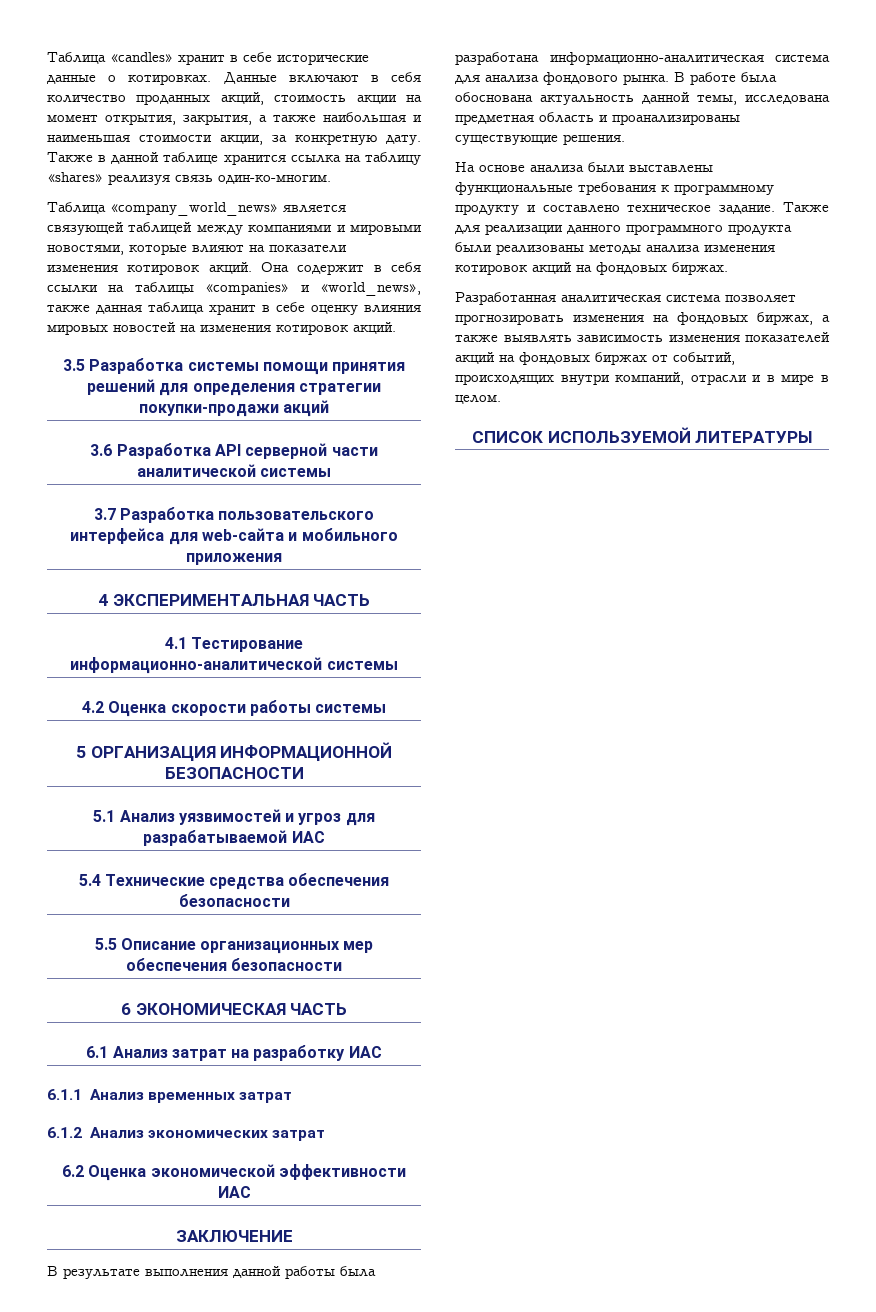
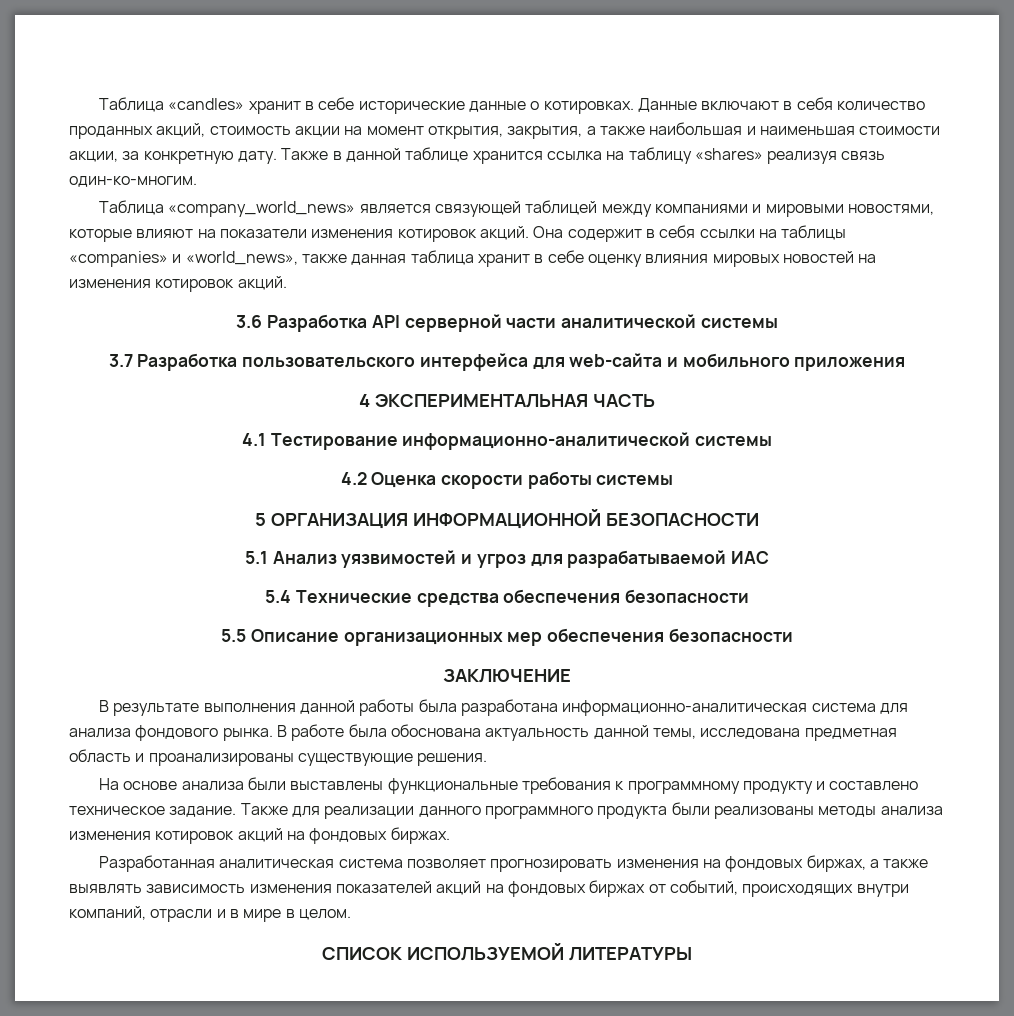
[62,358,406,375] [87,379,381,396] [138,400,330,417] // 3.5 Разработка системы помощи принятия решений для определения стратегии покупки-продажи акций -> (287, 283) none
[120,1003,348,1015] [86,1045,382,1061] [47,1089,292,1103] [47,1127,325,1141] [62,1164,406,1181] [217,1186,251,1198] // 6 ЭКОНОМИЧЕСКАЯ ЧАСТЬ // 6.1 Анализ затрат на разработку ИАС // 6.1.1 Анализ временных затрат // 6.1.2 Анализ экономических затрат // 6.2 Оценка экономической эффективности ИАС -> (793, 635) none

